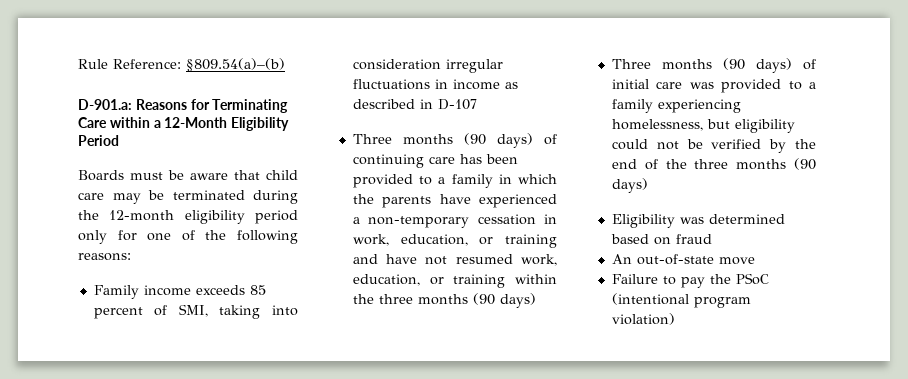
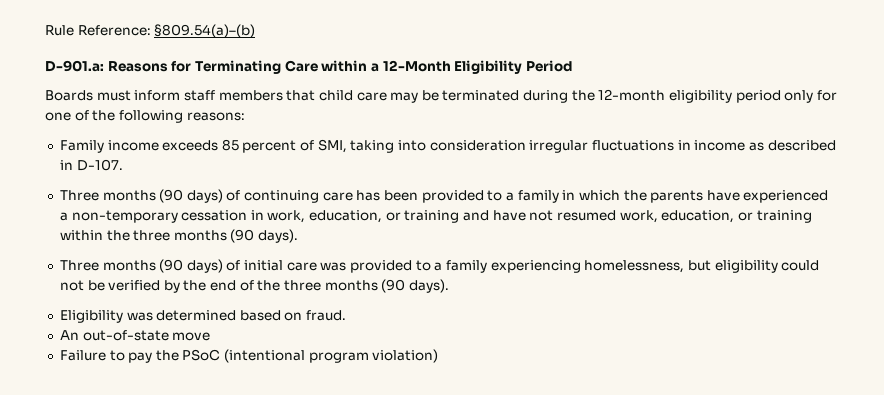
[168,170,228,180] be aware -> [134,90,283,101] inform staff members
[437,99,477,110] D-107 -> [76,159,123,171] D-107.
[499,293,536,308] days) -> [258,229,299,243] days).
[611,178,648,193] days) -> [408,279,449,293] days).
[675,234,712,244] fraud -> [306,310,347,321] fraud.

